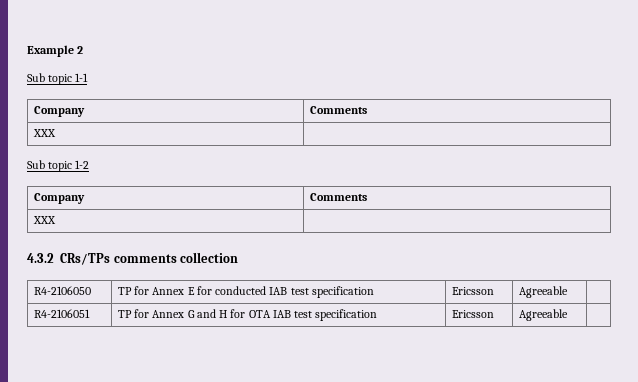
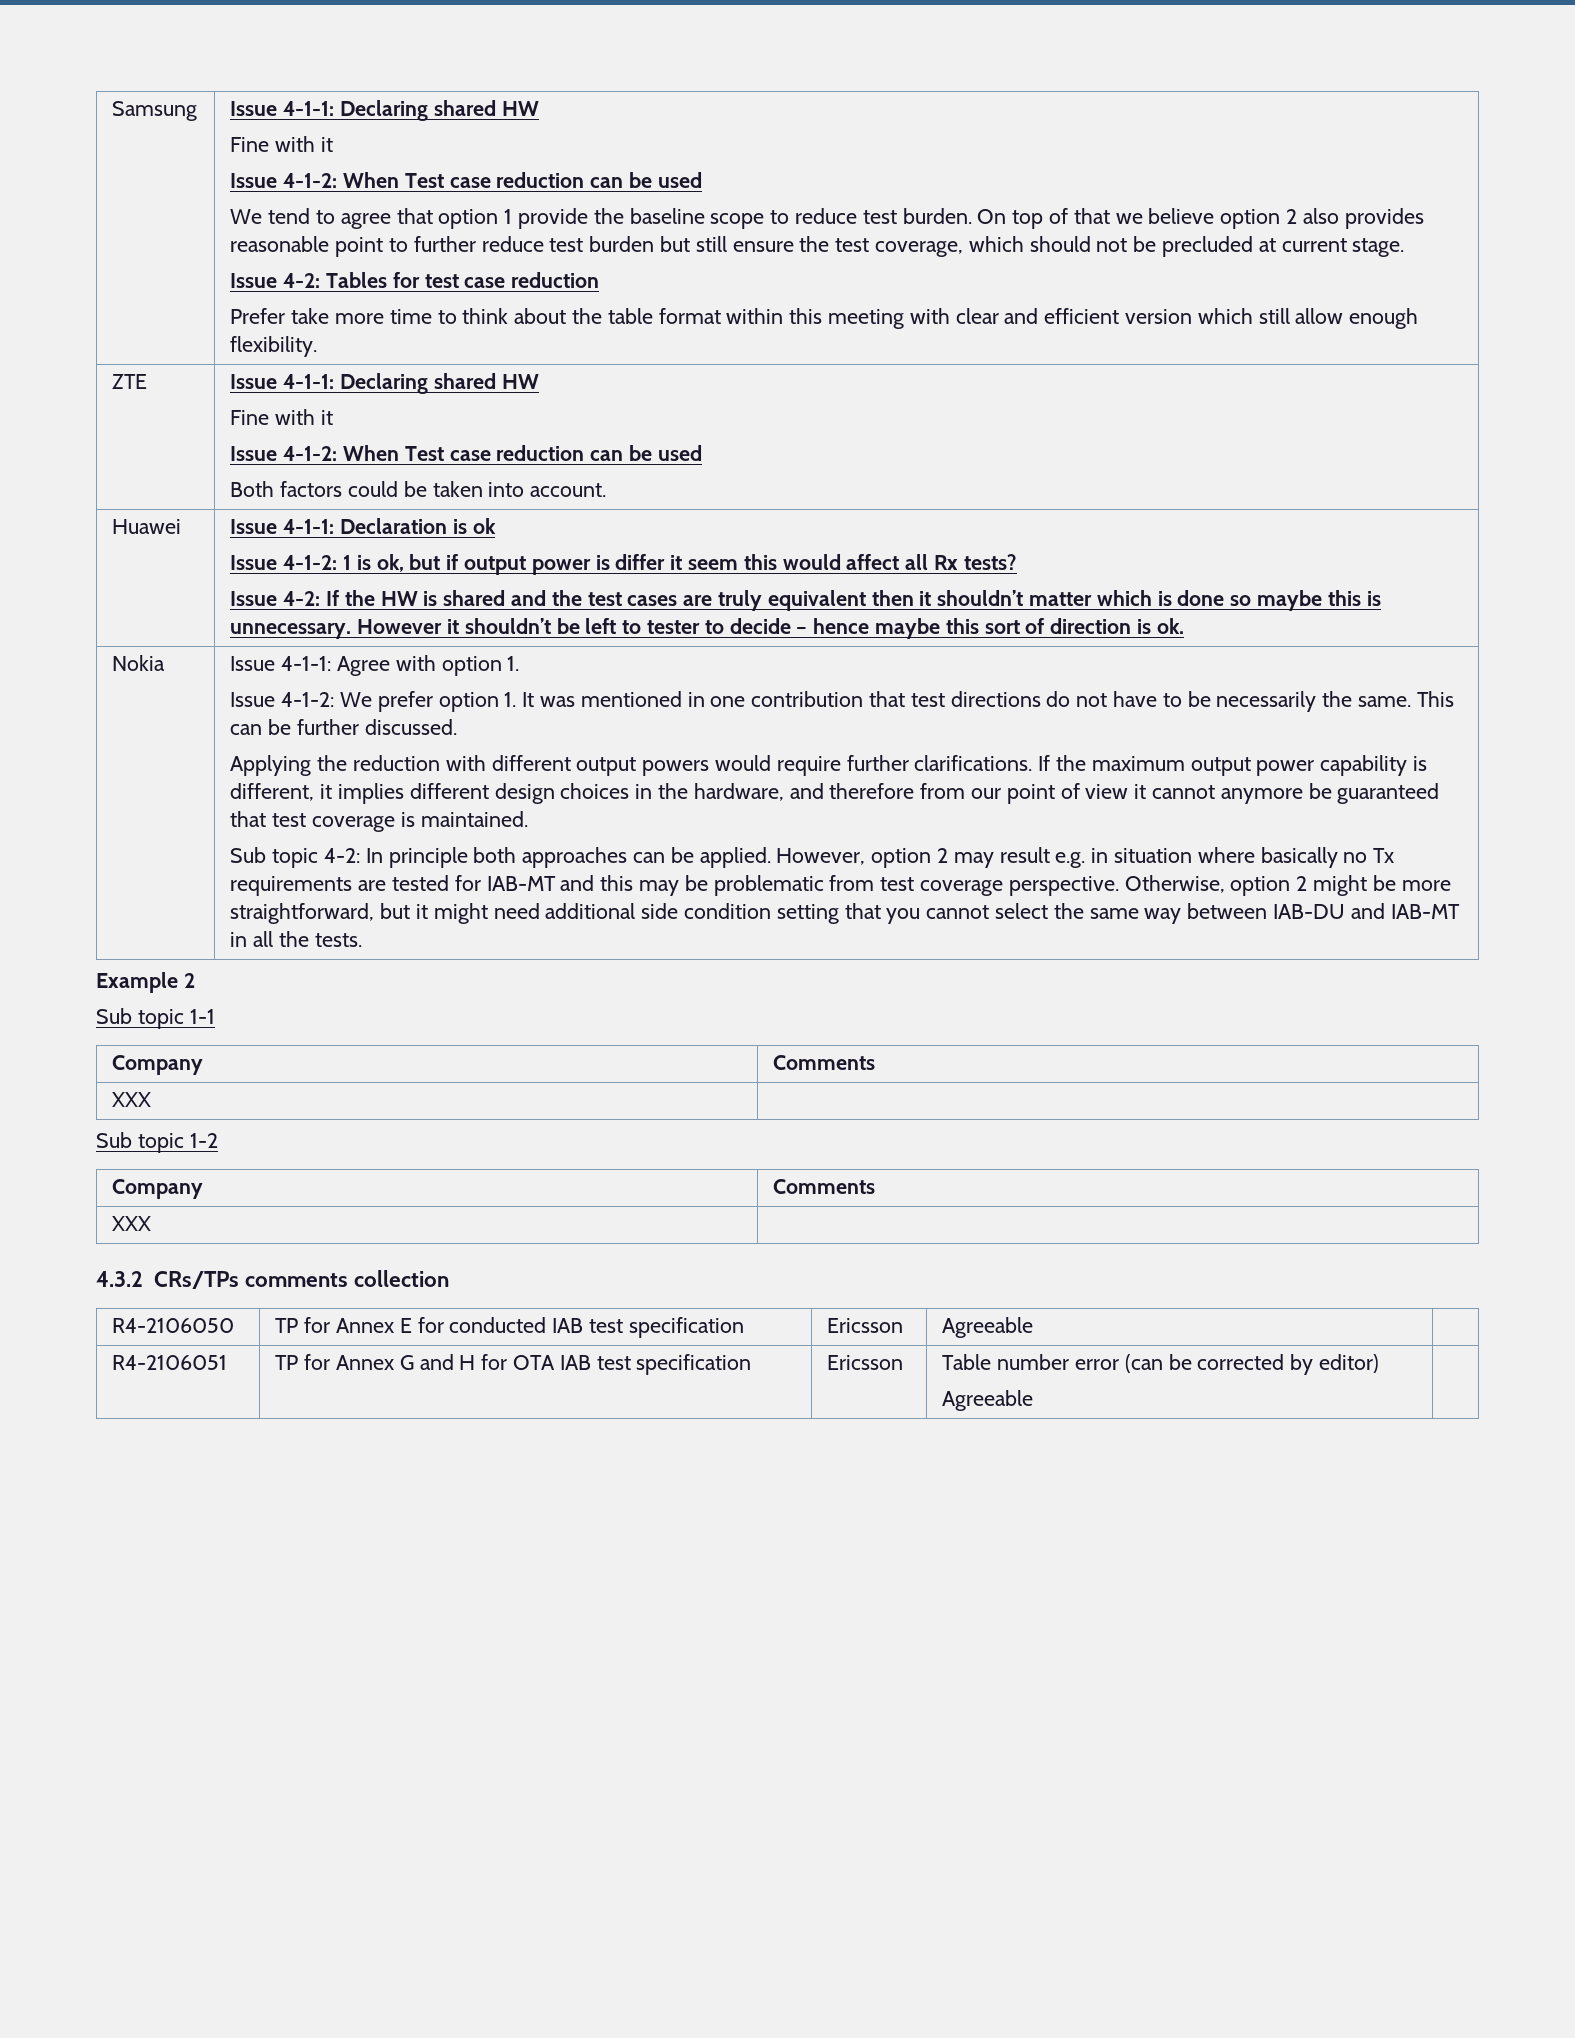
(27, 51) none -> [112,101,198,121] [230,100,539,121] [230,136,333,152] [230,172,702,188] [230,208,1424,229] [230,236,1405,257] [230,272,600,288] [230,308,1419,329] [230,336,318,357] [112,374,148,389] [230,373,539,394] [230,409,333,425] [230,445,702,461] [230,481,607,497] [112,519,182,534] [230,518,496,534] [230,554,1017,575] [230,590,1381,611] [230,618,1184,639] [112,655,166,671] [230,655,520,676] [230,691,1454,712] [230,719,457,735] [230,755,1428,776] [230,783,1440,804] [230,811,528,832] [230,847,1395,868] [230,875,1451,896] [230,903,1460,924] [230,931,362,947] Samsung | Issue 4-1-1: Declaring shared HW // Fine with it // Issue 4-1-2: When Test case reduction can be used // We tend to agree that option 1 provide the baseline scope to reduce test burden. On top of that we believe option 2 also provides reasonable point to further reduce test burden but still ensure the test coverage, which should not be precluded at current stage. // Issue 4-2: Tables for test case reduction // Prefer take more time to think about the table format within this meeting with clear and efficient version which still allow enough flexibility. // ZTE | Issue 4-1-1: Declaring shared HW // Fine with it // Issue 4-1-2: When Test case reduction can be used // Both factors could be taken into account. // Huawei | Issue 4-1-1: Declaration is ok // Issue 4-1-2: 1 is ok, but if output power is differ it seem this would affect all Rx tests? // Issue 4-2: If the HW is shared and the test cases are truly equivalent then it shouldn’t matter which is done so maybe this is unnecessary. However it shouldn’t be left to tester to decide – hence maybe this sort of direction is ok. // Nokia | Issue 4-1-1: Agree with option 1. // Issue 4-1-2: We prefer option 1. It was mentioned in one contribution that test directions do not have to be necessarily the same. This can be further discussed. // Applying the reduction with different output powers would require further clarifications. If the maximum output power capability is different, it implies different design choices in the hardware, and therefore from our point of view it cannot anymore be guaranteed that test coverage is maintained. // Sub topic 4-2: In principle both approaches can be applied. However, option 2 may result e.g. in situation where basically no Tx requirements are tested for IAB-MT and this may be problematic from test coverage perspective. Otherwise, option 2 might be more straightforward, but it might need additional side condition setting that you cannot select the same way between IAB-DU and IAB-MT in all the tests. //
(494, 314) none -> [942,1354,1379,1375] Table number error (can be corrected by editor) //

